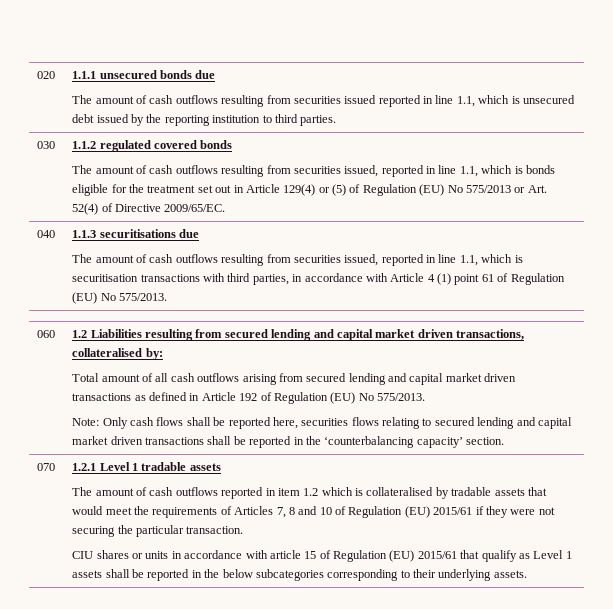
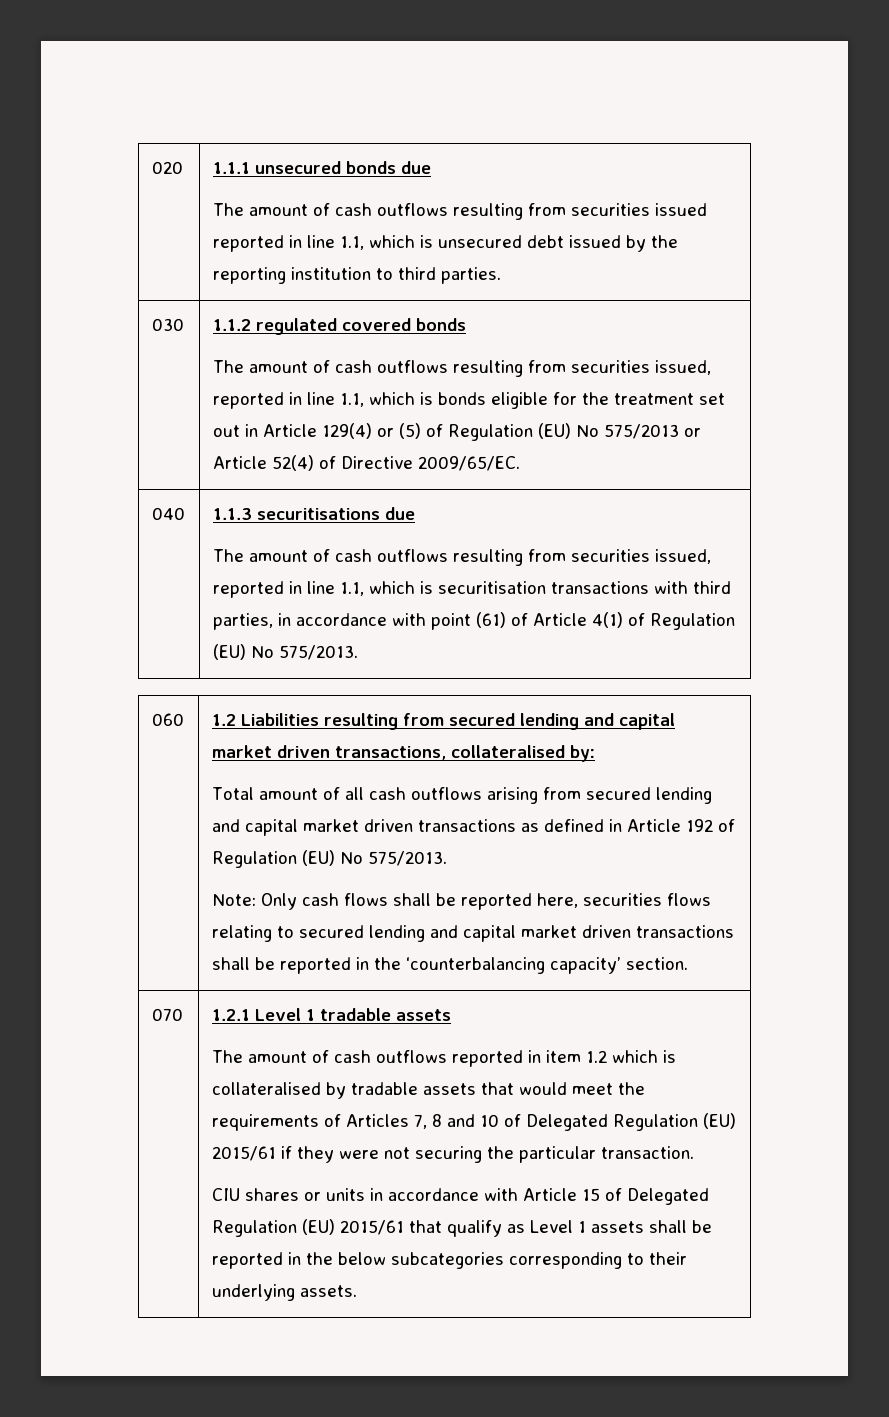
[527,185,547,193] Art. -> [212,456,267,469] Article
[390,273,494,285] Article 4 (1) point 61 -> [430,612,623,630] point (61) of Article 4(1)
(347, 510) none -> [525,1114,608,1131] Delegated
[269,550,301,559] article -> [522,1188,577,1201] Article
(331, 554) none -> [626,1188,709,1205] Delegated

